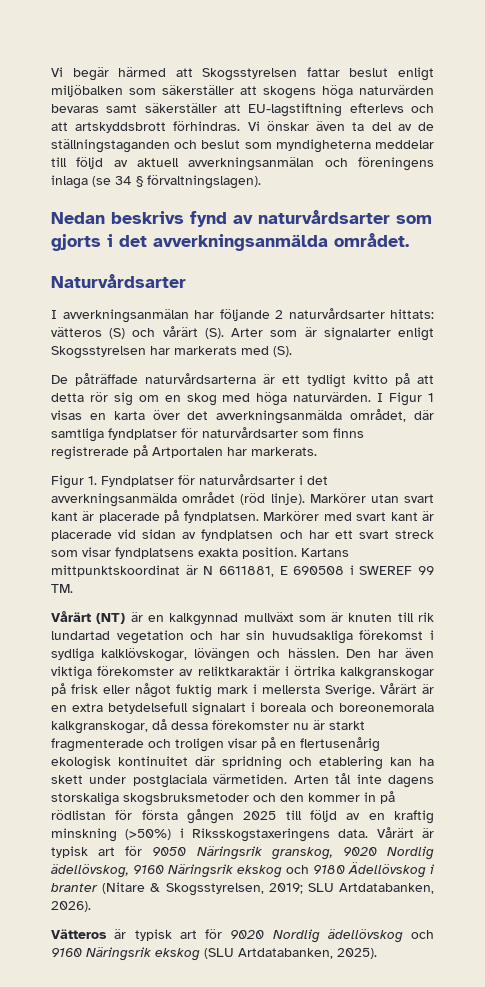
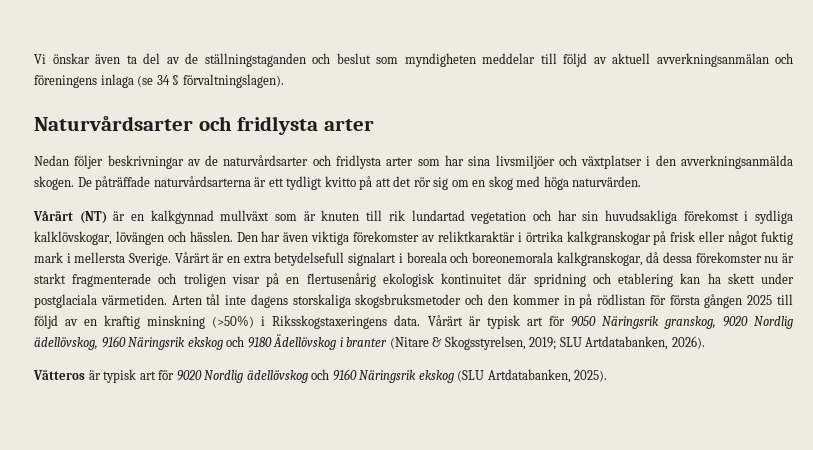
[51,67,434,81] [51,85,434,99] [51,103,434,117] [51,121,260,133] Vi begär härmed att Skogsstyrelsen fattar beslut enligt miljöbalken som säkerställer att skogens höga naturvärden bevaras samt säkerställer att EU-lagstiftning efterlevs och att artskyddsbrott förhindras. Vi -> [34,54,46,64] Vi
[275,139,371,153] myndigheterna -> [404,53,476,67] myndigheten
[51,210,432,227] [51,233,409,251] [51,274,186,288] [51,308,434,323] [51,326,435,341] [51,346,292,359] Nedan beskrivs fynd av naturvårdsarter som gjorts i det avverkningsanmälda området. // Naturvårdsarter // I avverkningsanmälan har följande 2 naturvårdsarter hittats: vätteros (S) och vårärt (S). Arter som är signalarter enligt Skogsstyrelsen har markerats med (S). // -> [34,116,374,135] [34,155,793,169] [34,176,74,190] Naturvårdsarter och fridlysta arter // Nedan följer beskrivningar av de naturvårdsarter och fridlysta arter som har sina livsmiljöer och växtplatser i den avverkningsanmälda skogen.
[51,393,84,402] detta -> [393,176,412,187] det
[377,392,435,406] [51,409,434,424] [51,427,364,442] [51,445,317,460] [51,474,328,489] [51,492,434,507] [51,510,435,523] [51,529,434,541] [51,547,349,559] [51,565,434,577] [51,584,73,593] I Figur 1 visas en karta över det avverkningsanmälda området, där samtliga fyndplatser för naturvårdsarter som finns registrerade på Artportalen har markerats. // Figur 1. Fyndplatser för naturvårdsarter i det avverkningsanmälda området (röd linje). Markörer utan svart kant är placerade på fyndplatsen. Markörer med svart kant är placerade vid sidan av fyndplatsen och har ett svart streck som visar fyndplatsens exakta position. Kartans mittpunktskoordinat är N 6611881, E 690508 i SWEREF 99 TM. -> (642, 181) none

